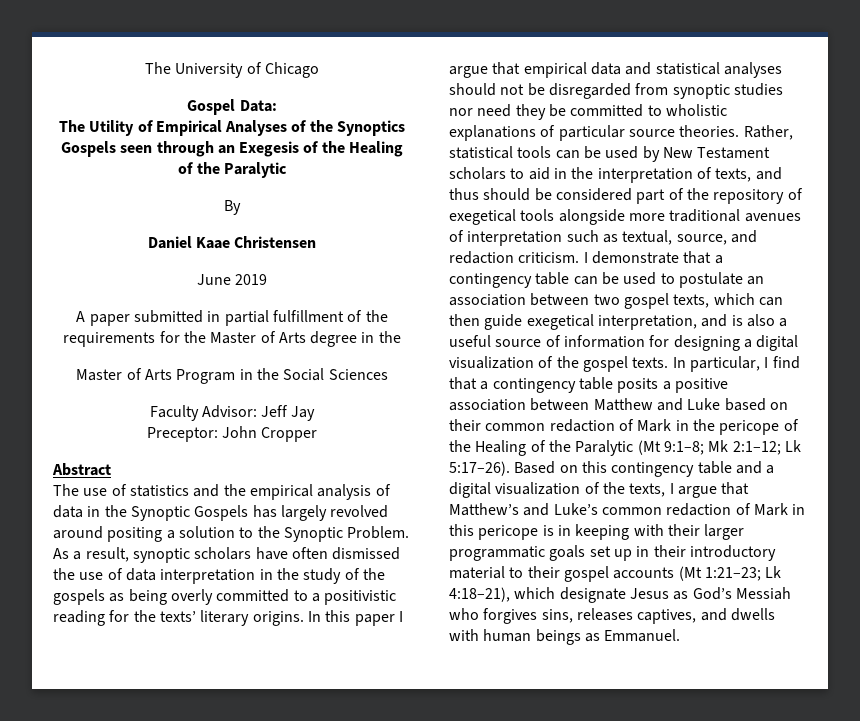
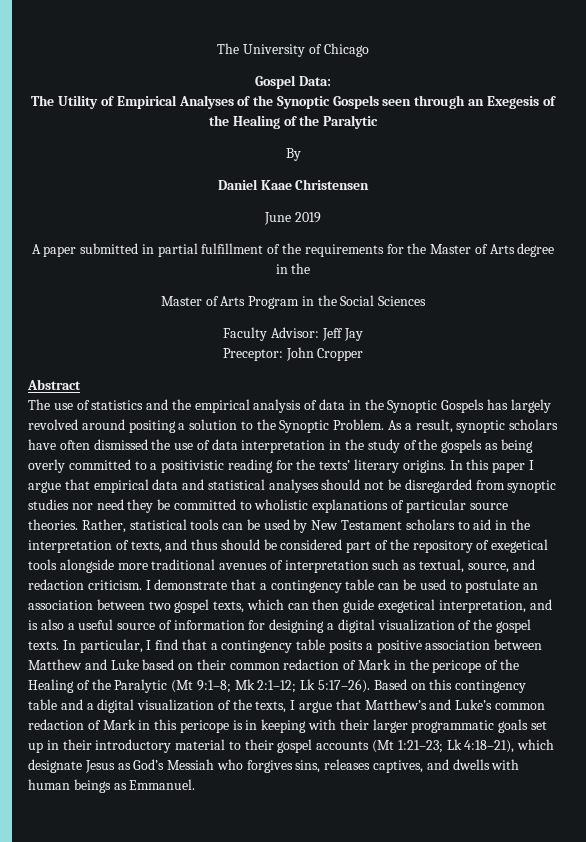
[337,120,406,136] Synoptics -> [276,96,330,109] Synoptic

